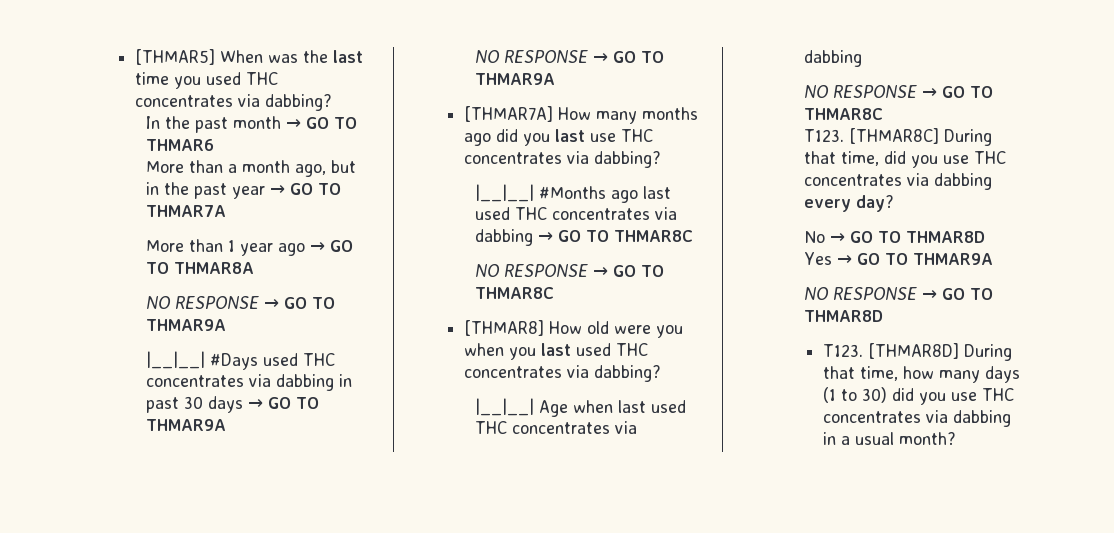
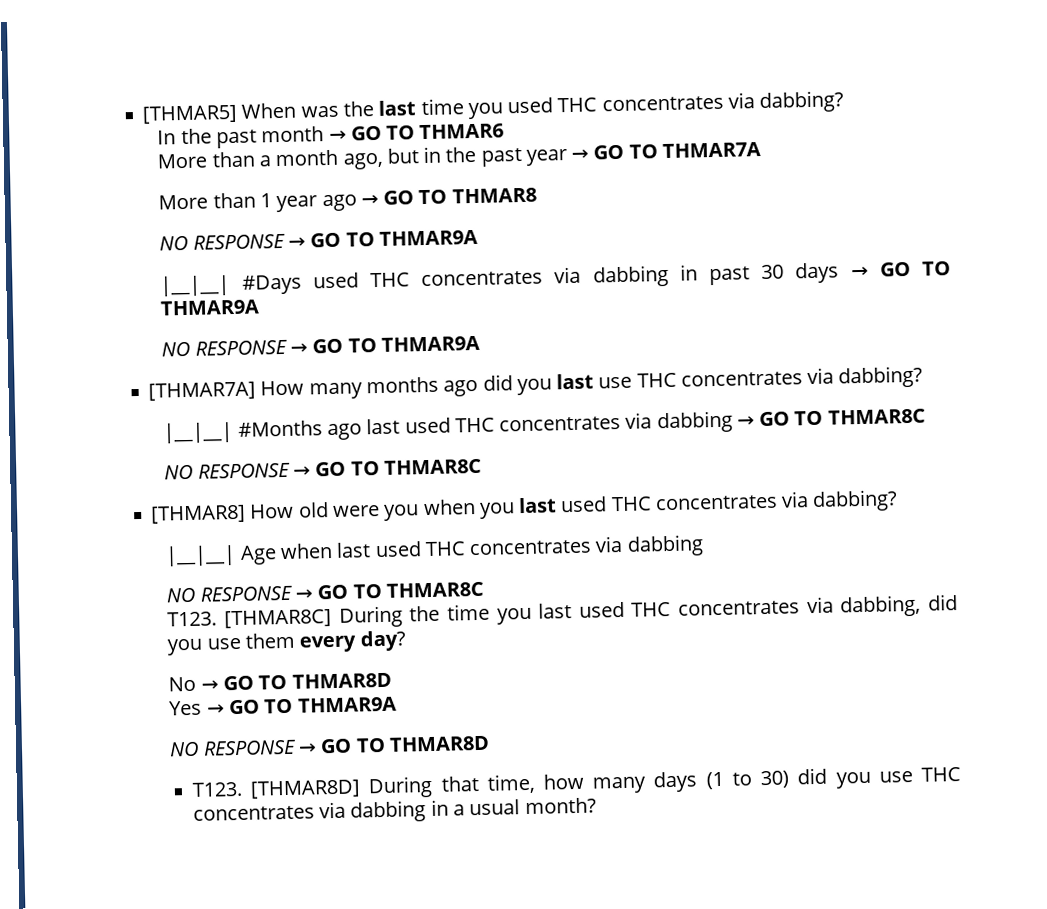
[173,262,254,274] THMAR8A -> [451,187,537,204] THMAR8
[803,151,1006,168] [803,173,992,190] that time, did you use THC concentrates via dabbing -> [409,594,958,625] [167,632,295,656] the time you last used THC concentrates via dabbing, did you use them

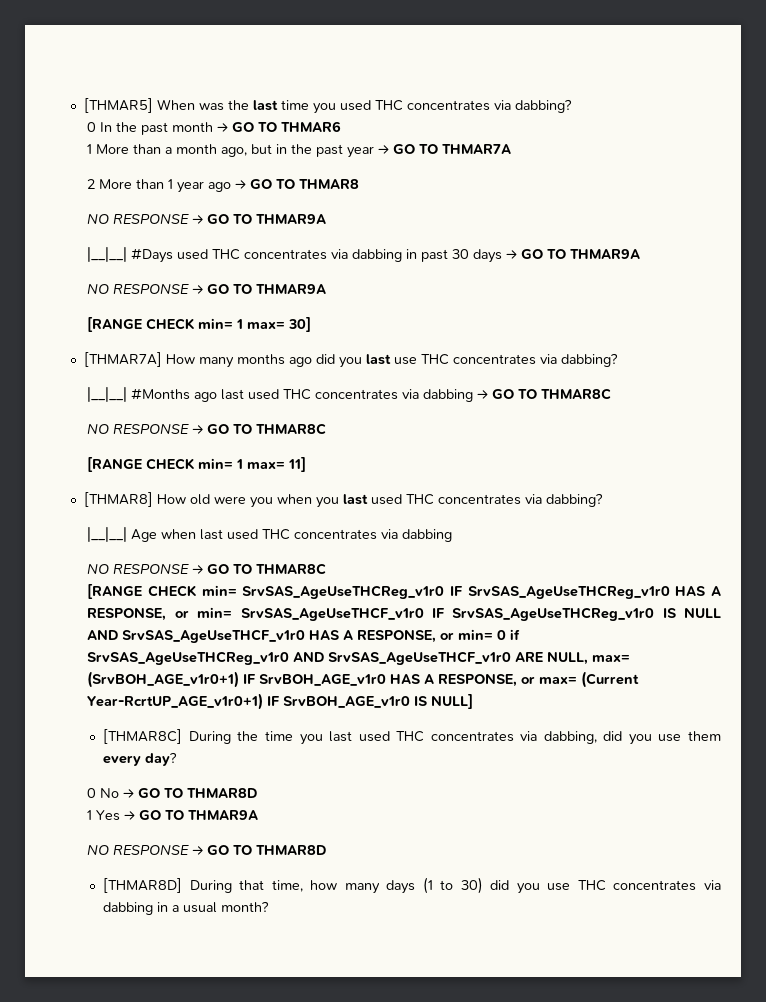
(845, 102) none -> [87,122,97,132] 0
(505, 131) none -> [87,144,93,154] 1
(761, 150) none -> [87,179,96,189] 2
(480, 343) none -> [87,317,312,332] // [RANGE CHECK min= 1 max= 30]
(482, 466) none -> [87,457,307,472] // [RANGE CHECK min= 1 max= 11]
[167,611,218,627] T123. -> [87,584,721,599] [87,607,721,621] [87,629,521,643] [87,651,631,665] [87,671,640,688] [87,693,474,710] [RANGE CHECK min= SrvSAS_AgeUseTHCReg_v1r0 IF SrvSAS_AgeUseTHCReg_v1r0 HAS A RESPONSE, or min= SrvSAS_AgeUseTHCF_v1r0 IF SrvSAS_AgeUseTHCReg_v1r0 IS NULL AND SrvSAS_AgeUseTHCF_v1r0 HAS A RESPONSE, or min= 0 if SrvSAS_AgeUseTHCReg_v1r0 AND SrvSAS_AgeUseTHCF_v1r0 ARE NULL, max= (SrvBOH_AGE_v1r0+1) IF SrvBOH_AGE_v1r0 HAS A RESPONSE, or max= (Current Year-RcrtUP_AGE_v1r0+1) IF SrvBOH_AGE_v1r0 IS NULL] //
(407, 641) none -> [87,788,97,798] 0
(392, 680) none -> [87,810,93,820] 1
[191,781,243,797] T123. -> (327, 850) none

